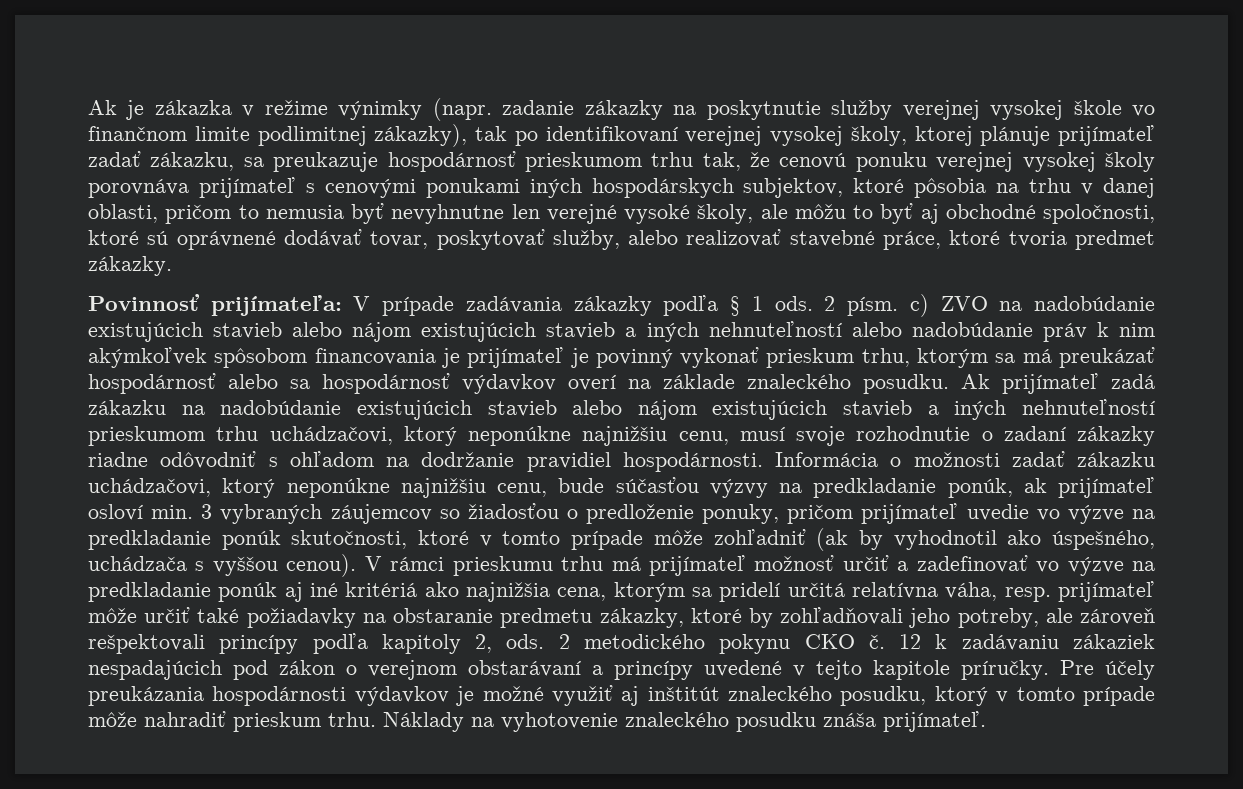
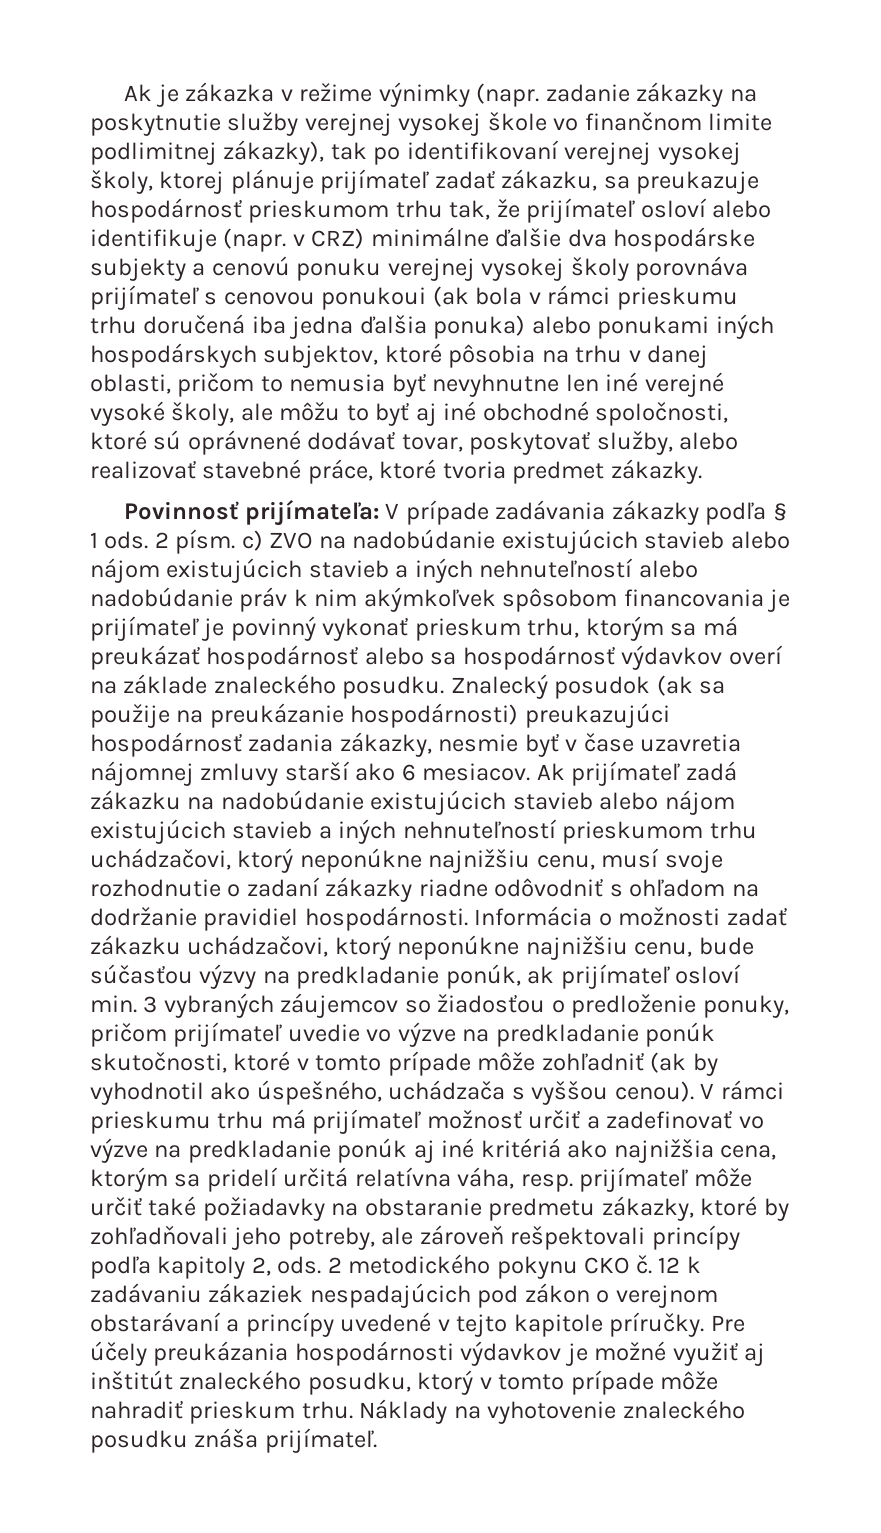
(771, 159) none -> [526,198,772,223] [90,227,756,252] [90,258,206,281] prijímateľ osloví alebo identifikuje (napr. v CRZ) minimálne ďalšie dva hospodárske subjekty a
[324,179,416,198] cenovými -> [223,285,738,310] [90,314,591,339] cenovou ponukoui (ak bola v rámci prieskumu trhu doručená iba jedna ďalšia ponuka) alebo
(540, 211) none -> [605,372,639,392] iné
(939, 214) none -> [443,401,477,421] iné
(949, 384) none -> [450,674,726,699] [90,703,670,728] [90,732,742,757] [90,761,531,786] Znalecký posudok (ak sa použije na preukázanie hospodárnosti) preukazujúci hospodárnosť zadania zákazky, nesmie byť v čase uzavretia nájomnej zmluvy starší ako 6 mesiacov.

